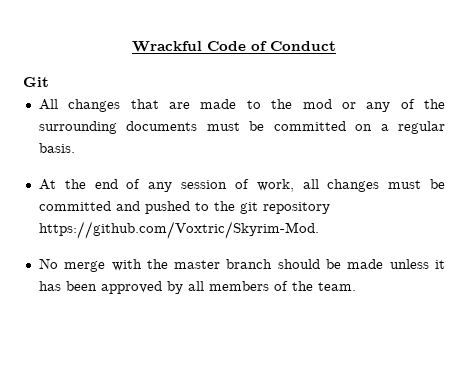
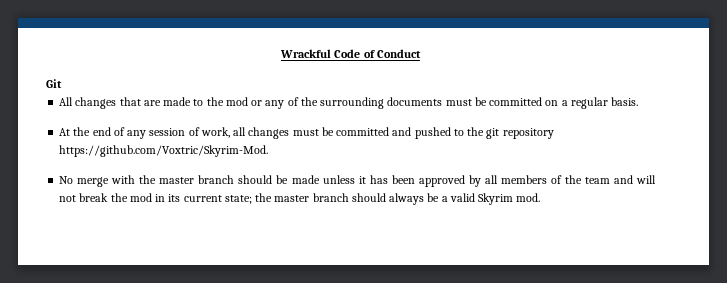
[317,282,356,291] team. -> [584,175,657,184] [59,193,541,205] team and will not break the mod in its current state; the master branch should always be a valid Skyrim mod.

